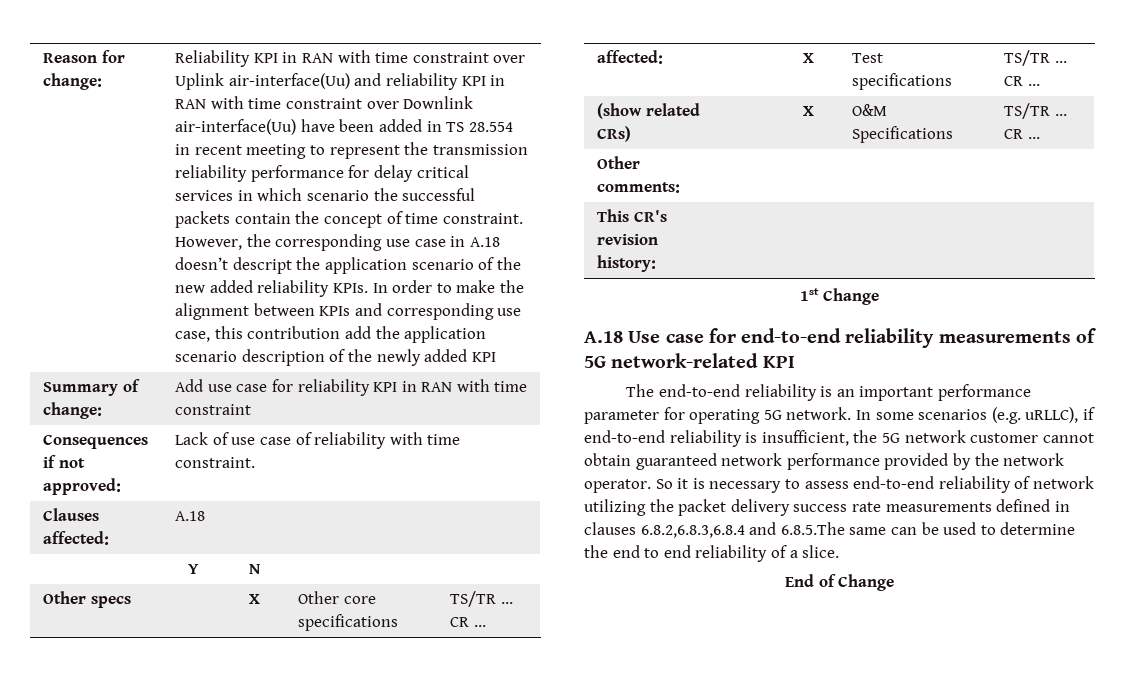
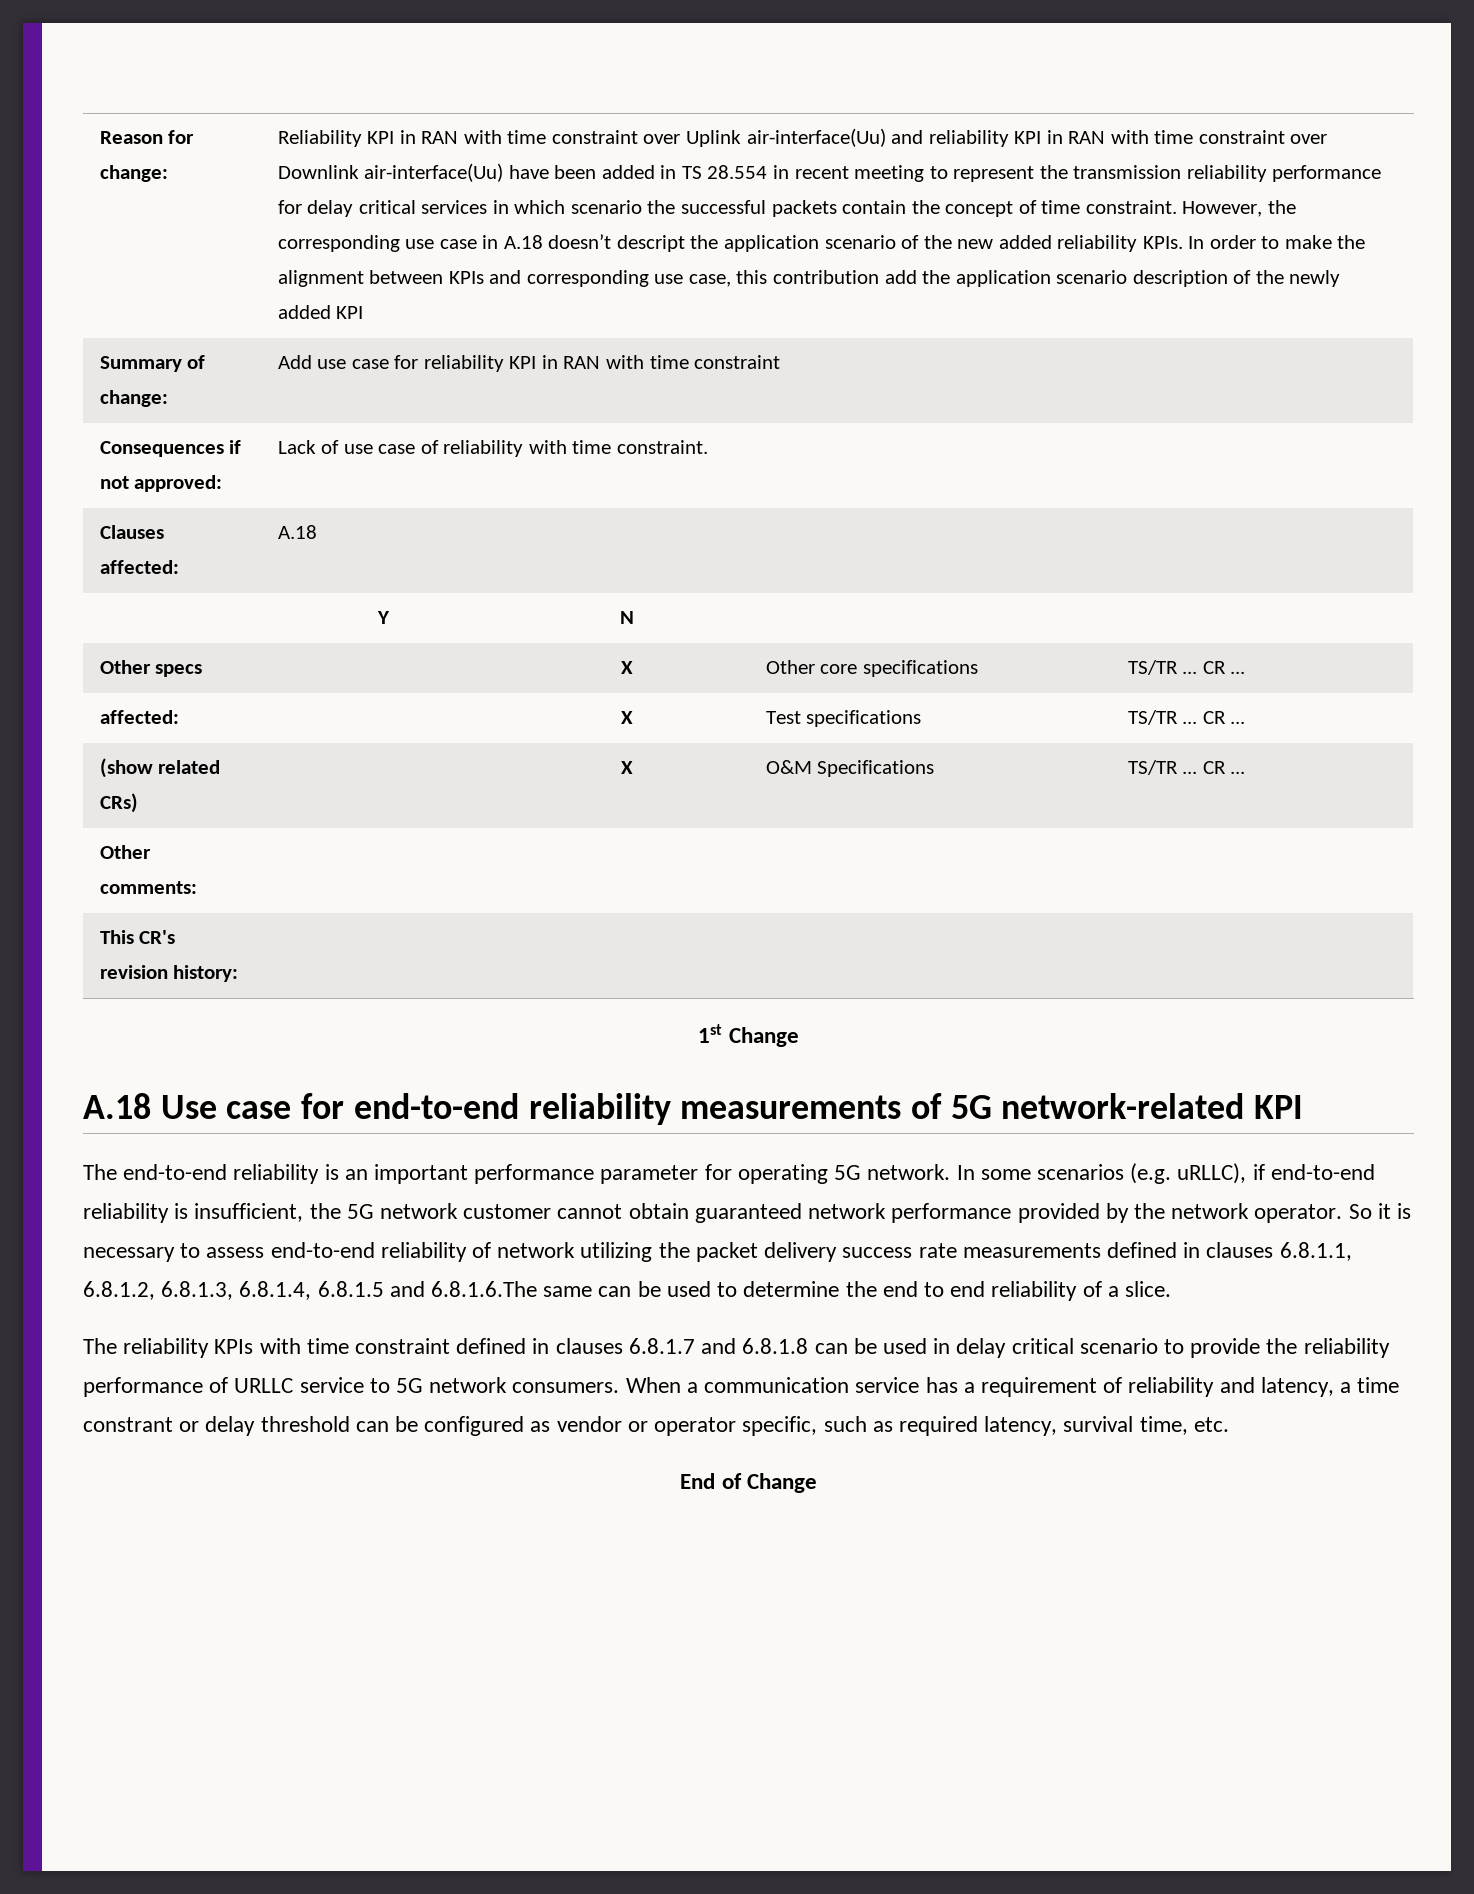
[640,522,845,538] 6.8.2,6.8.3,6.8.4 and 6.8.5.The -> [1279,1242,1352,1261] [83,1281,538,1300] 6.8.1.1, 6.8.1.2, 6.8.1.3, 6.8.1.4, 6.8.1.5 and 6.8.1.6.The
(840, 551) none -> [83,1338,1390,1358] [83,1377,1400,1397] [83,1416,1229,1436] // The reliability KPIs with time constraint defined in clauses 6.8.1.7 and 6.8.1.8 can be used in delay critical scenario to provide the reliability performance of URLLC service to 5G network consumers. When a communication service has a requirement of reliability and latency, a time constrant or delay threshold can be configured as vendor or operator specific, such as required latency, survival time, etc.

